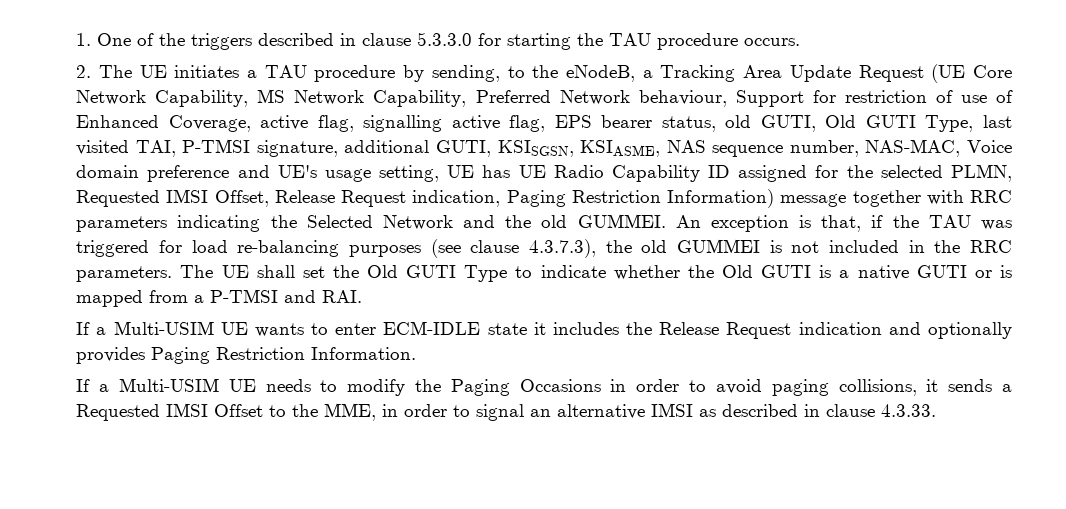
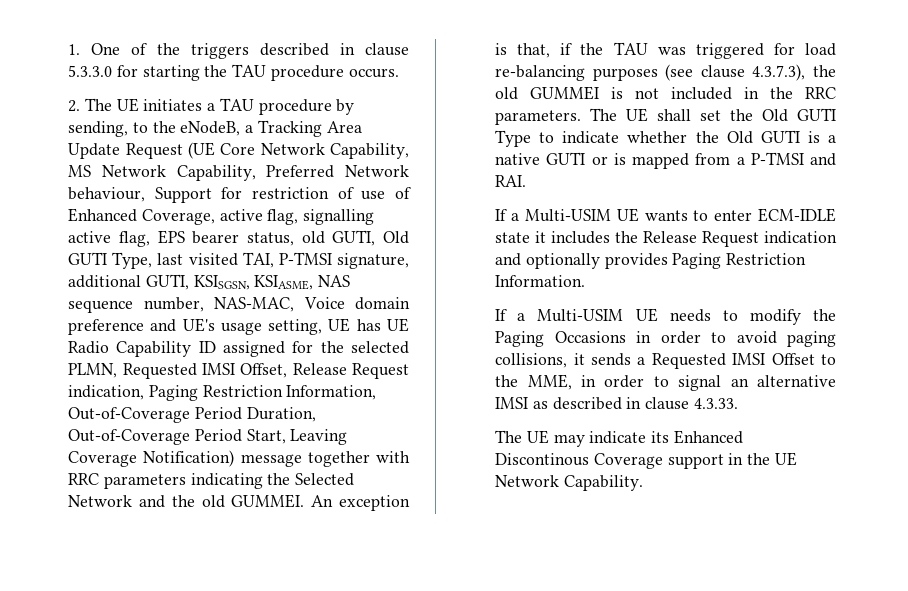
[667,189,775,208] Information) -> [286,385,377,400] [68,407,316,423] [68,429,348,445] [68,450,235,467] Information, Out-of-Coverage Period Duration, Out-of-Coverage Period Start, Leaving Coverage Notification)
(937, 410) none -> [495,430,743,447] [495,452,797,469] [495,475,643,491] // The UE may indicate its Enhanced Discontinous Coverage support in the UE Network Capability.

